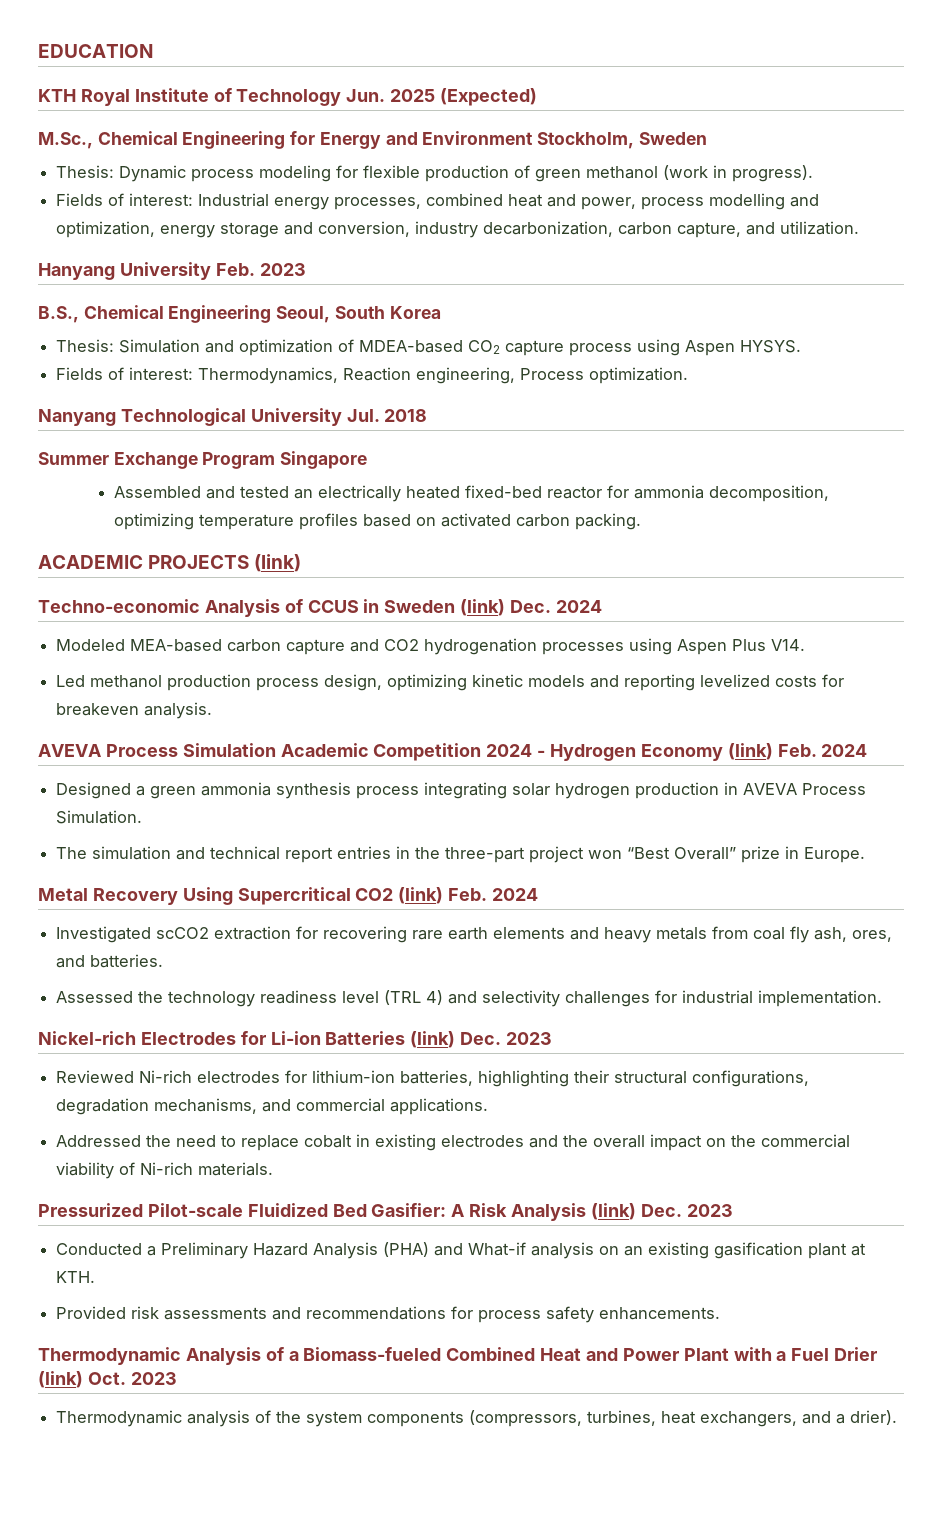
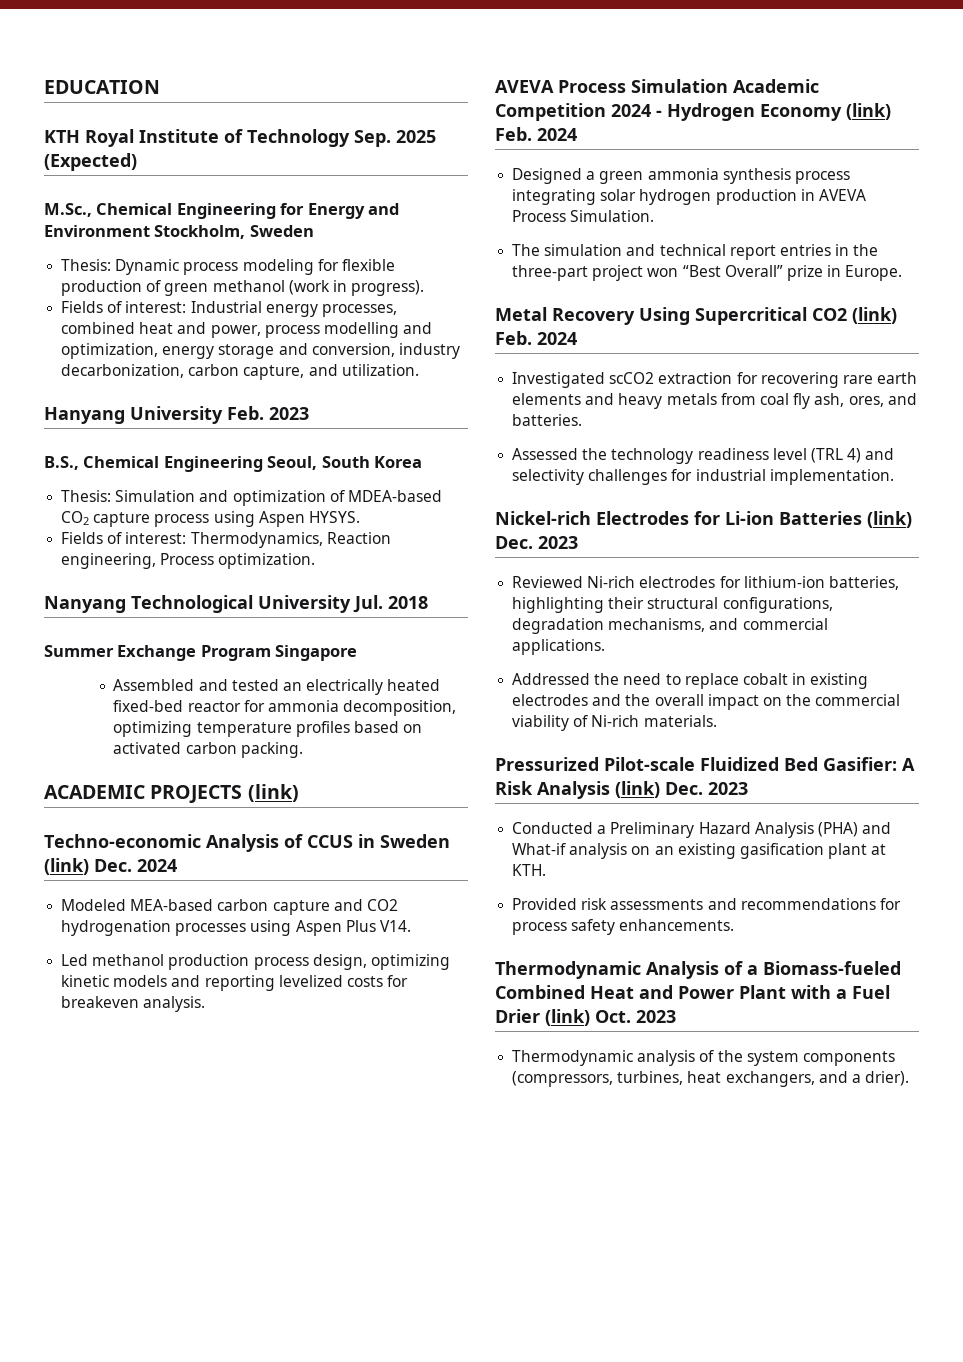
[346,89,386,102] Jun. -> [354,130,391,147] Sep.

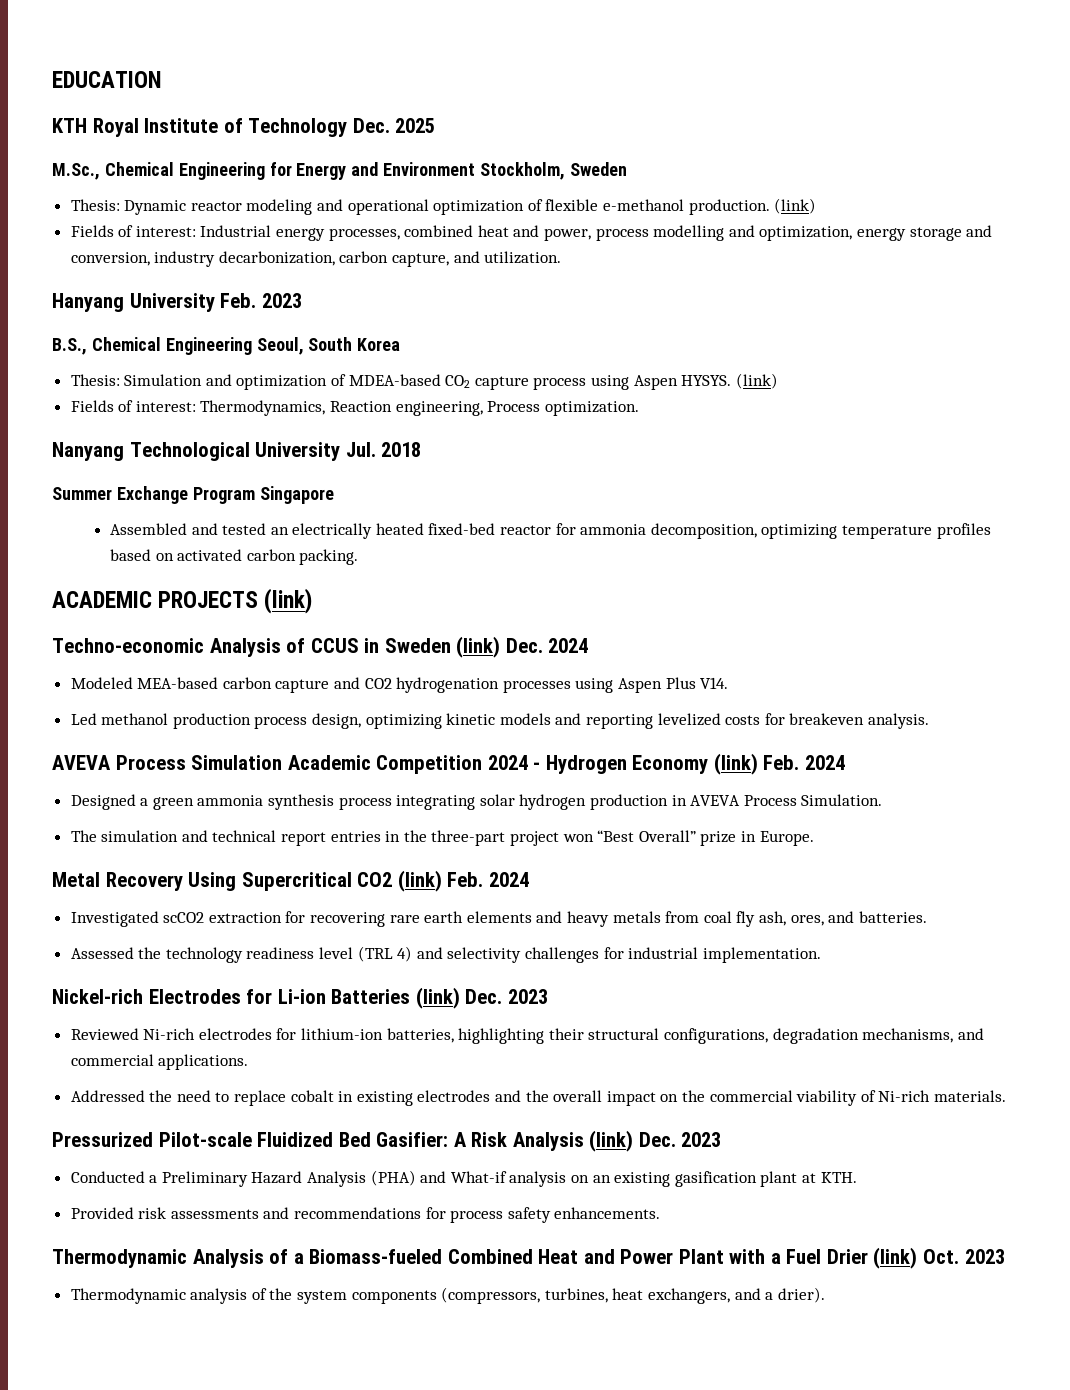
[354,130,391,147] Sep. -> [352,118,390,133] Dec.
[44,153,137,171] (Expected) -> (436, 125) none
[183,259,395,275] [61,280,425,296] process modeling for flexible production of green methanol (work in progress). -> [190,198,817,215] reactor modeling and operational optimization of flexible e-methanol production. (link)
(360, 517) none -> [735,373,778,389] (link)

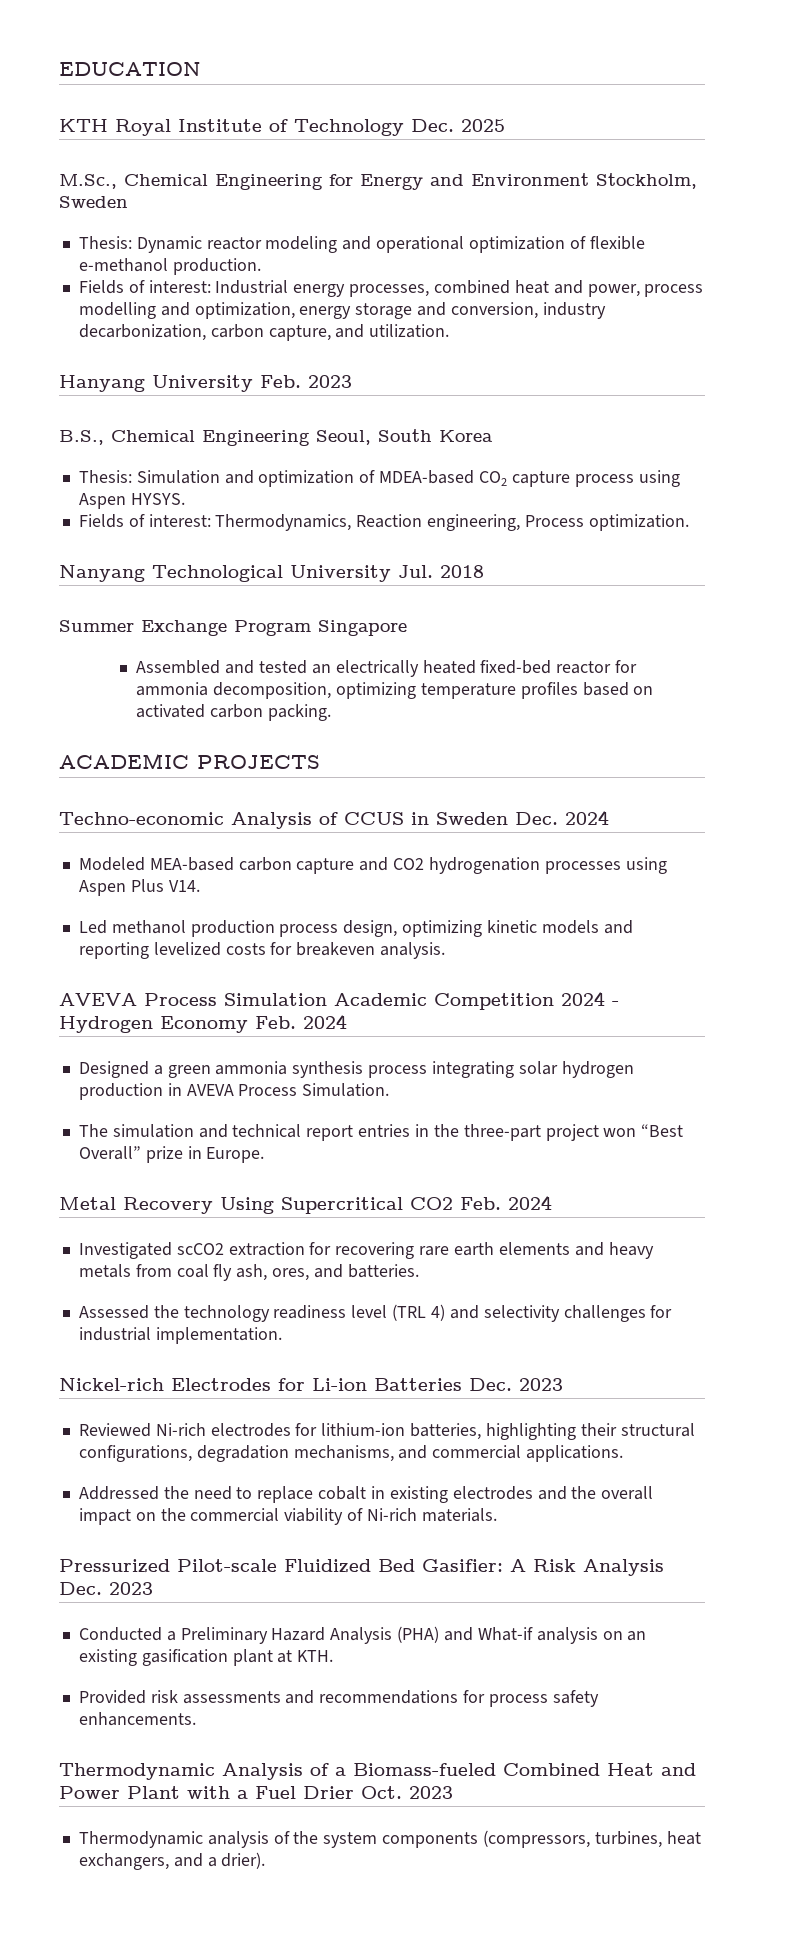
[774,198,817,214] (link) -> (261, 266) none
[735,373,778,389] (link) -> (185, 499) none
[264,588,313,614] (link) -> (320, 762) none
[456,636,501,658] (link) -> (508, 818) none
[713,753,758,775] (link) -> (248, 1024) none
[397,870,442,892] (link) -> (453, 1203) none
[415,987,460,1009] (link) -> (462, 1384) none
[589,1130,634,1152] (link) -> (664, 1567) none
[873,1247,918,1269] (link) -> (354, 1792) none

